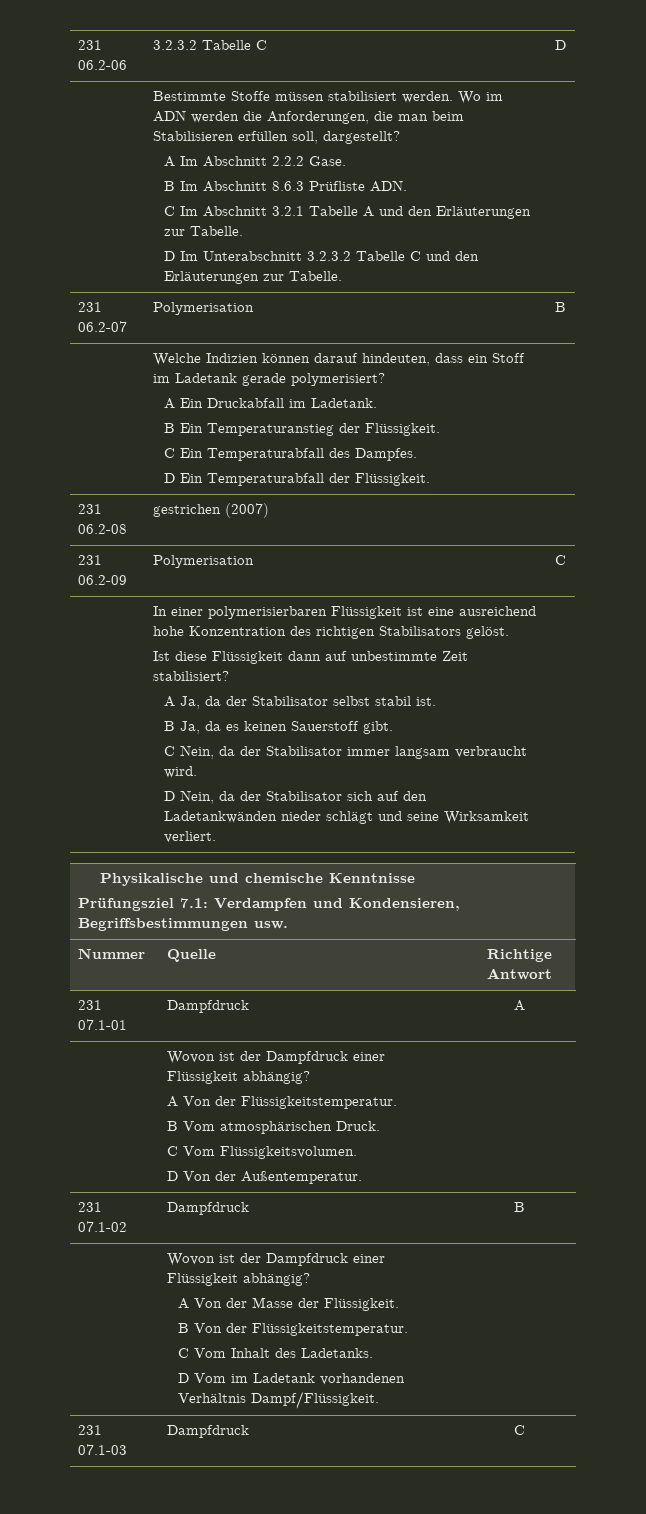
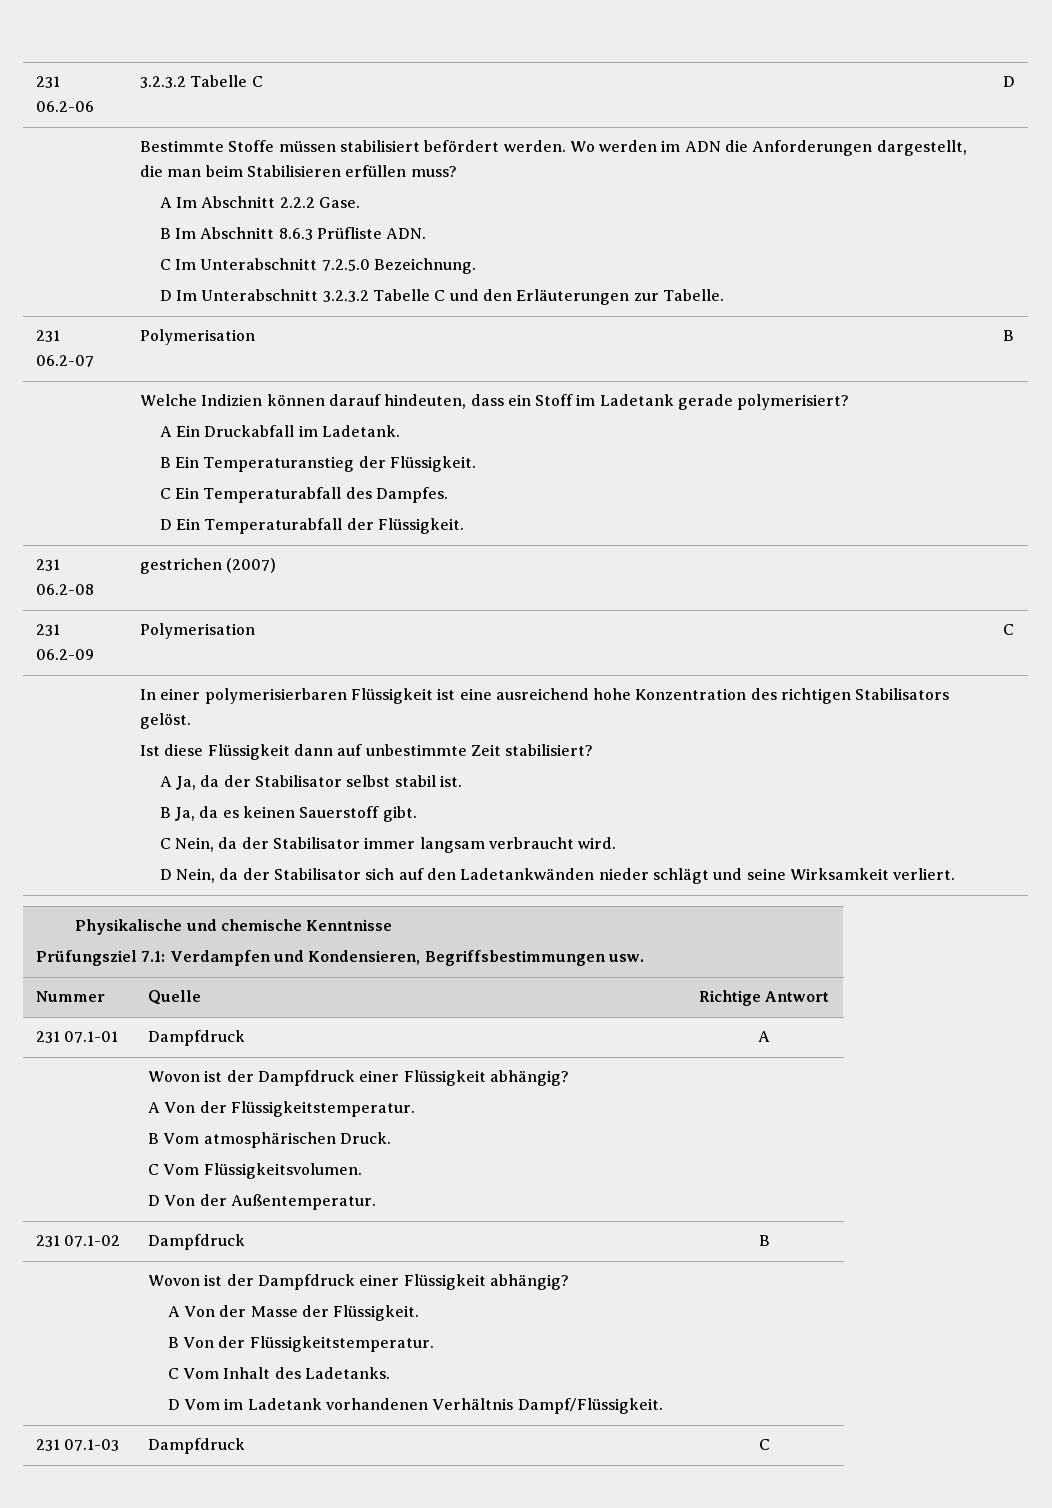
(398, 96) none -> [424,140,500,152] befördert
(482, 97) none -> [599,140,658,152] werden
[191,111,370,124] werden die Anforderungen, -> [725,140,967,156] die Anforderungen dargestellt,
[292,131,401,144] soll, dargestellt? -> [410,166,457,177] muss?
[203,206,532,219] [164,226,244,236] Abschnitt 3.2.1 Tabelle A und den Erläuterungen zur Tabelle. -> [200,258,476,274] Unterabschnitt 7.2.5.0 Bezeichnung.

